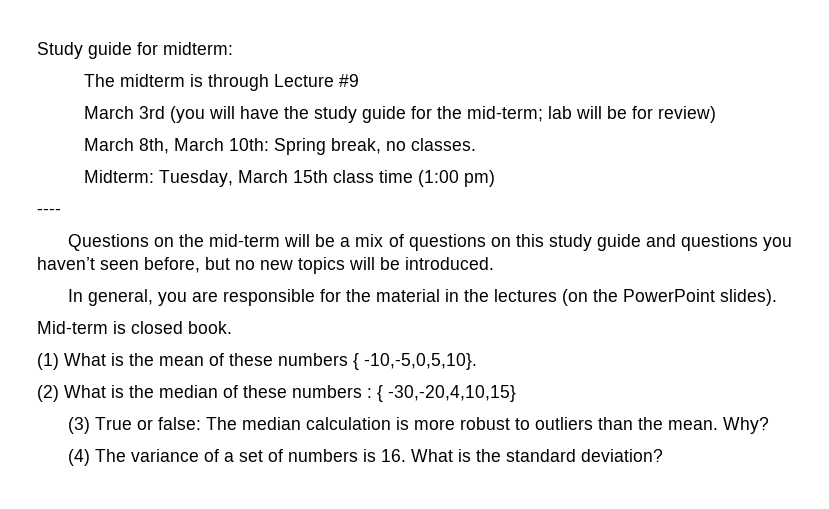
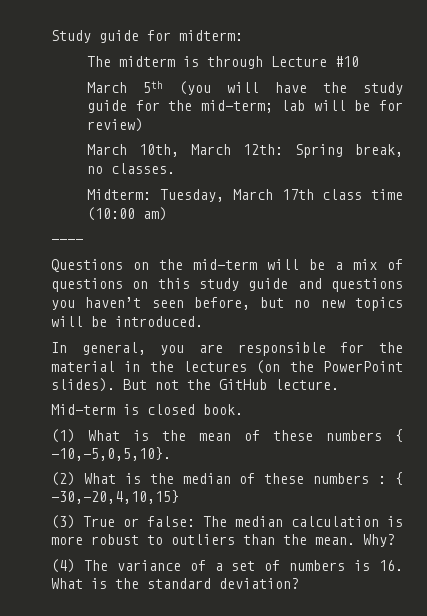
[338,74,359,87] [83,106,165,119] #9 // March 3rd -> [335,56,360,67] [87,81,164,93] #10 // March 5th
[138,138,269,154] 8th, March 10th: -> [139,144,284,157] 10th, March 12th:
[292,170,328,183] 15th -> [281,189,314,200] 17th
[417,170,495,187] (1:00 pm) -> [87,207,168,221] (10:00 am)
(777, 297) none -> [123,379,339,390] But not the GitHub lecture.

